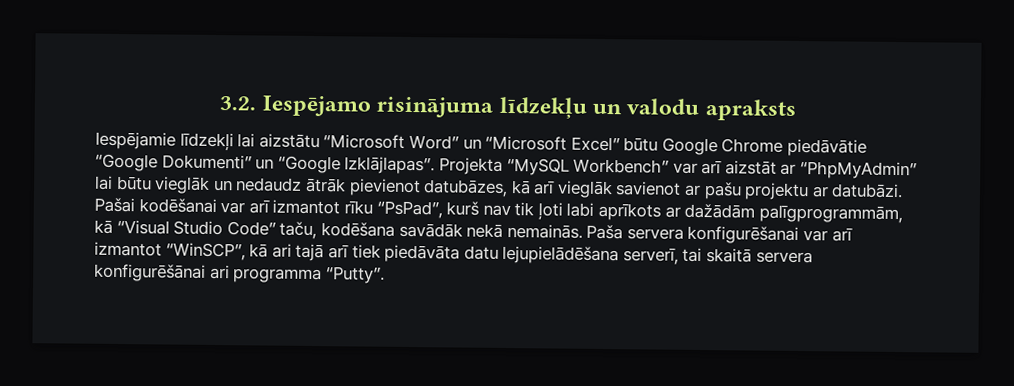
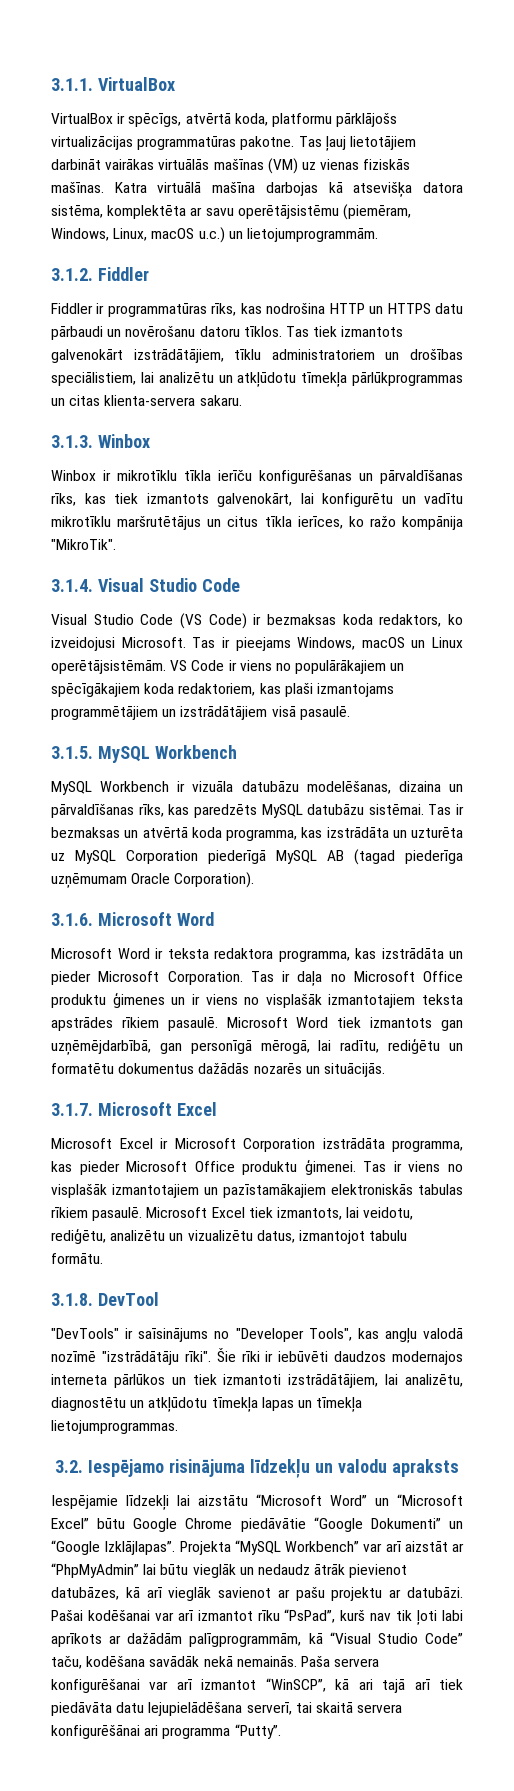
(219, 103) none -> [51,77,175,91] [51,113,398,127] [51,136,416,151] [51,158,411,174] [51,182,464,197] [51,204,411,220] [51,227,378,243] [51,267,149,281] [51,303,464,317] [51,326,404,340] [51,349,463,363] [51,372,463,387] [51,395,242,406] [51,434,150,448] [51,470,463,484] [51,493,463,507] [51,516,463,530] [51,539,116,550] [51,578,240,592] [51,613,463,629] [51,637,463,651] [51,660,405,674] [51,683,394,697] [51,706,350,720] [51,745,237,763] [51,781,463,795] [51,804,464,818] [51,827,463,841] [51,849,463,865] [51,872,255,888] [51,912,214,926] [51,948,463,962] [51,971,463,986] [51,992,463,1008] [51,1017,463,1031] [51,1038,463,1055] [51,1063,385,1077] [51,1102,217,1116] [51,1138,463,1152] [51,1159,463,1175] [51,1184,463,1198] [51,1207,414,1221] [51,1228,408,1244] [51,1253,103,1264] [51,1292,159,1306] [51,1328,463,1343] [51,1348,463,1365] [51,1374,463,1388] [51,1397,363,1412] [51,1420,178,1434] 3.1.1. VirtualBox // VirtualBox ir spēcīgs, atvērtā koda, platformu pārklājošs virtualizācijas programmatūras pakotne. Tas ļauj lietotājiem darbināt vairākas virtuālās mašīnas (VM) uz vienas fiziskās mašīnas. Katra virtuālā mašīna darbojas kā atsevišķa datora sistēma, komplektēta ar savu operētājsistēmu (piemēram, Windows, Linux, macOS u.c.) un lietojumprogrammām. // 3.1.2. Fiddler // Fiddler ir programmatūras rīks, kas nodrošina HTTP un HTTPS datu pārbaudi un novērošanu datoru tīklos. Tas tiek izmantots galvenokārt izstrādātājiem, tīklu administratoriem un drošības speciālistiem, lai analizētu un atkļūdotu tīmekļa pārlūkprogrammas un citas klienta-servera sakaru. // 3.1.3. Winbox // Winbox ir mikrotīklu tīkla ierīču konfigurēšanas un pārvaldīšanas rīks, kas tiek izmantots galvenokārt, lai konfigurētu un vadītu mikrotīklu maršrutētājus un citus tīkla ierīces, ko ražo kompānija "MikroTik". // 3.1.4. Visual Studio Code // Visual Studio Code (VS Code) ir bezmaksas koda redaktors, ko izveidojusi Microsoft. Tas ir pieejams Windows, macOS un Linux operētājsistēmām. VS Code ir viens no populārākajiem un spēcīgākajiem koda redaktoriem, kas plaši izmantojams programmētājiem un izstrādātājiem visā pasaulē. // 3.1.5. MySQL Workbench // MySQL Workbench ir vizuāla datubāzu modelēšanas, dizaina un pārvaldīšanas rīks, kas paredzēts MySQL datubāzu sistēmai. Tas ir bezmaksas un atvērtā koda programma, kas izstrādāta un uzturēta uz MySQL Corporation piederīgā MySQL AB (tagad piederīga uzņēmumam Oracle Corporation). // 3.1.6. Microsoft Word // Microsoft Word ir teksta redaktora programma, kas izstrādāta un pieder Microsoft Corporation. Tas ir daļa no Microsoft Office produktu ģimenes un ir viens no visplašāk izmantotajiem teksta apstrādes rīkiem pasaulē. Microsoft Word tiek izmantots gan uzņēmējdarbībā, gan personīgā mērogā, lai radītu, rediģētu un formatētu dokumentus dažādās nozarēs un situācijās. // 3.1.7. Microsoft Excel // Microsoft Excel ir Microsoft Corporation izstrādāta programma, kas pieder Microsoft Office produktu ģimenei. Tas ir viens no visplašāk izmantotajiem un pazīstamākajiem elektroniskās tabulas rīkiem pasaulē. Microsoft Excel tiek izmantots, lai veidotu, rediģētu, analizētu un vizualizētu datus, izmantojot tabulu formātu. // 3.1.8. DevTool // "DevTools" ir saīsinājums no "Developer Tools", kas angļu valodā nozīmē "izstrādātāju rīki". Šie rīki ir iebūvēti daudzos modernajos interneta pārlūkos un tiek izmantoti izstrādātājiem, lai analizētu, diagnostētu un atkļūdotu tīmekļa lapas un tīmekļa lietojumprogrammas. //

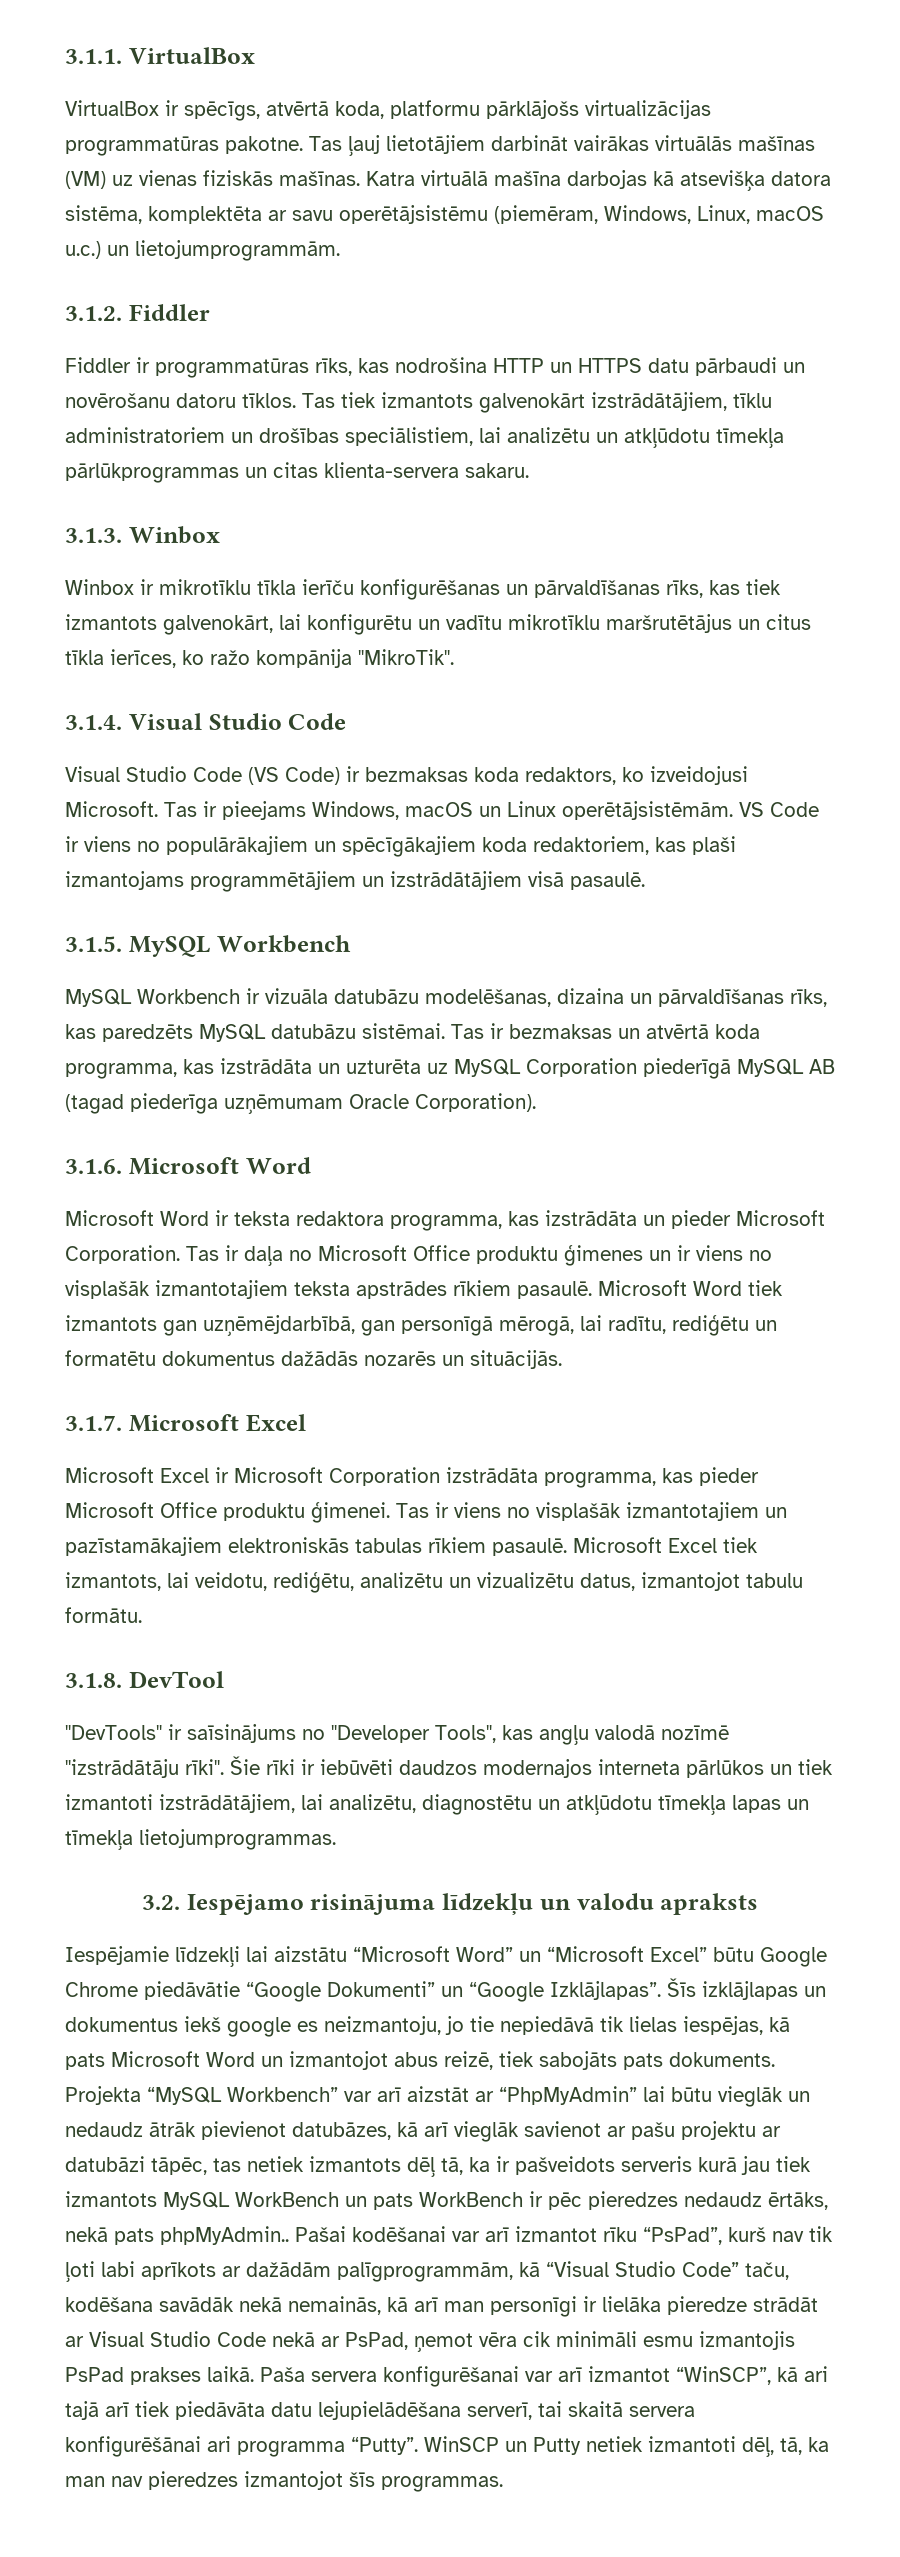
(176, 1548) none -> [667,1978,826,2000] [65,2016,790,2037] [65,2051,775,2070] Šīs izklājlapas un dokumentus iekš google es neizmantoju, jo tie nepiedāvā tik lielas iespējas, kā pats Microsoft Word un izmantojot abus reizē, tiek sabojāts pats dokuments.
[406,1587,463,1598] datubāzi. -> [65,2156,811,2177] [65,2191,828,2210] [65,2226,289,2245] datubāzi tāpēc, tas netiek izmantots dēļ tā, ka ir pašveidots serveris kurā jau tiek izmantots MySQL WorkBench un pats WorkBench ir pēc pieredzes nedaudz ērtāks, nekā pats phpMyAdmin..
[236,1656,297,1667] nemainās. -> [288,2296,818,2317] [65,2331,795,2352] [65,2366,254,2385] nemainās, kā arī man personīgi ir lielāka pieredze strādāt ar Visual Studio Code nekā ar PsPad, ņemot vēra cik minimāli esmu izmantojis PsPad prakses laikā.
(281, 1731) none -> [424,2436,829,2457] [65,2471,503,2492] WinSCP un Putty netiek izmantoti dēļ, tā, ka man nav pieredzes izmantojot šīs programmas.

